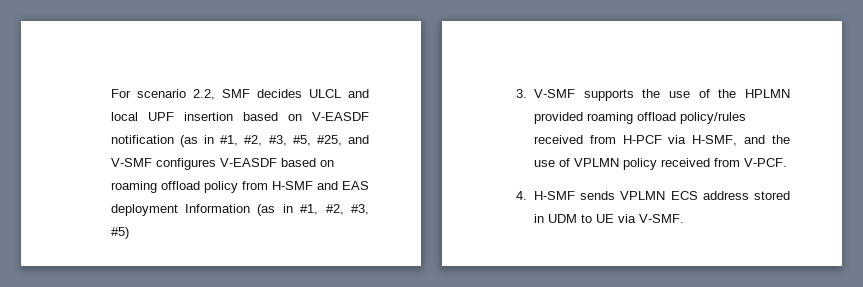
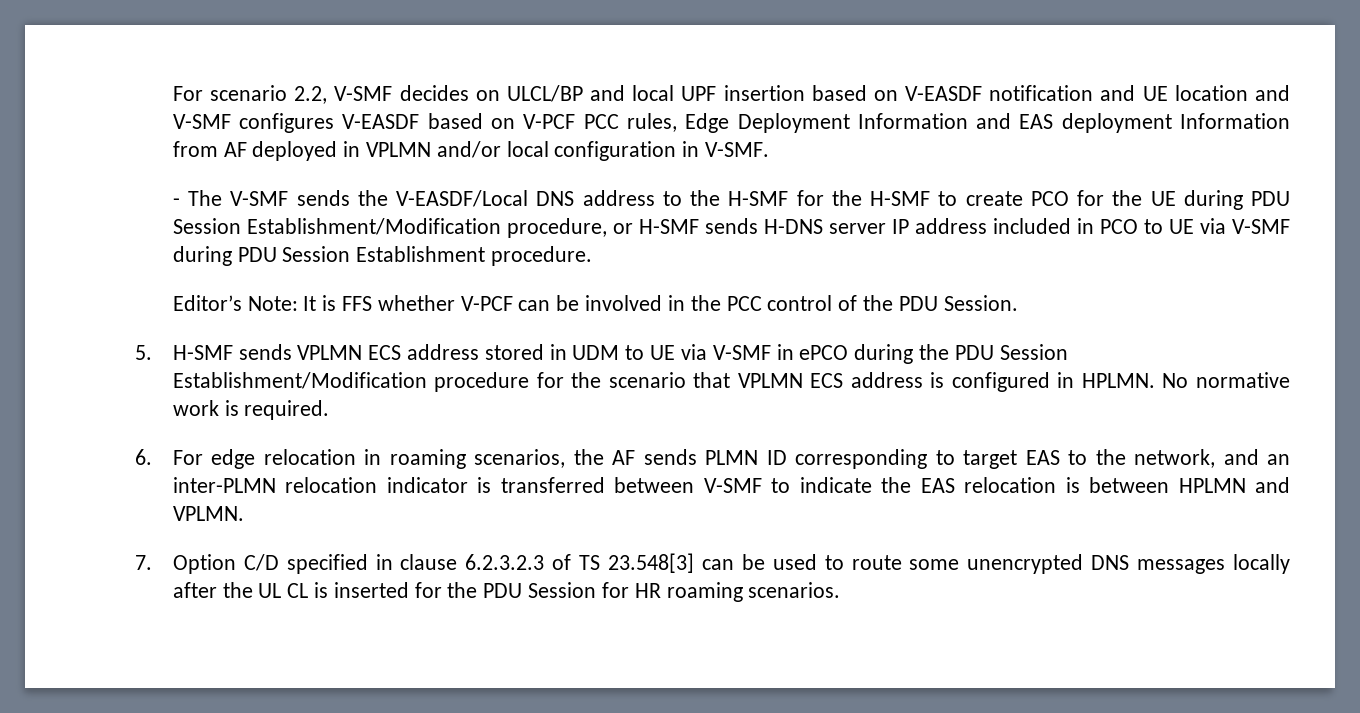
[221,89,341,98] SMF decides ULCL -> [334,85,583,102] V-SMF decides on ULCL/BP
[179,135,342,147] (as in #1, #2, #3, #5, #25, -> [1100,85,1248,101] and UE location
[110,181,369,193] [110,204,369,216] [110,227,129,239] [516,89,790,101] [533,112,746,124] [533,135,790,146] [533,158,787,170] [516,191,528,200] roaming offload policy from H-SMF and EAS deployment Information (as in #1, #2, #3, #5) // 3. V-SMF supports the use of the HPLMN provided roaming offload policy/rules received from H-PCF via H-SMF, and the use of VPLMN policy received from V-PCF. // 4. -> [523,113,1290,133] [172,141,770,161] [172,190,1291,210] [172,218,1290,238] [172,246,593,266] [172,295,1018,311] [134,345,152,360] V-PCF PCC rules, Edge Deployment Information and EAS deployment Information from AF deployed in VPLMN and/or local configuration in V-SMF. // - The V-SMF sends the V-EASDF/Local DNS address to the H-SMF for the H-SMF to create PCO for the UE during PDU Session Establishment/Modification procedure, or H-SMF sends H-DNS server IP address included in PCO to UE via V-SMF during PDU Session Establishment procedure. // Editor’s Note: It is FFS whether V-PCF can be involved in the PCC control of the PDU Session. // 5.
[638,214,684,223] V-SMF. -> [712,344,1068,364] [172,372,1290,392] [172,400,330,420] [134,449,1290,469] [172,477,1291,493] [172,506,244,521] [134,553,1290,574] [172,582,841,602] V-SMF in ePCO during the PDU Session Establishment/Modification procedure for the scenario that VPLMN ECS address is configured in HPLMN. No normative work is required. // 6. For edge relocation in roaming scenarios, the AF sends PLMN ID corresponding to target EAS to the network, and an inter-PLMN relocation indicator is transferred between V-SMF to indicate the EAS relocation is between HPLMN and VPLMN. // 7. Option C/D specified in clause 6.2.3.2.3 of TS 23.548[3] can be used to route some unencrypted DNS messages locally after the UL CL is inserted for the PDU Session for HR roaming scenarios.

